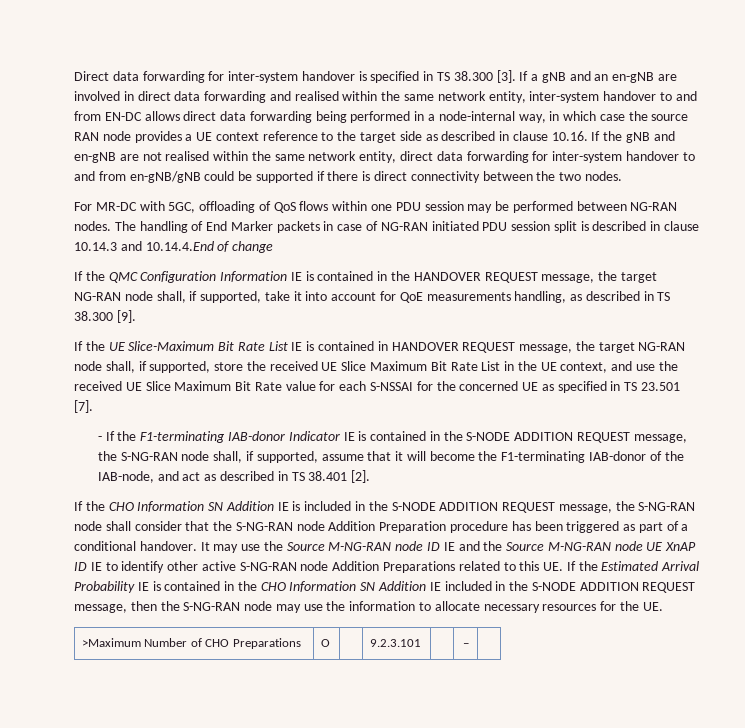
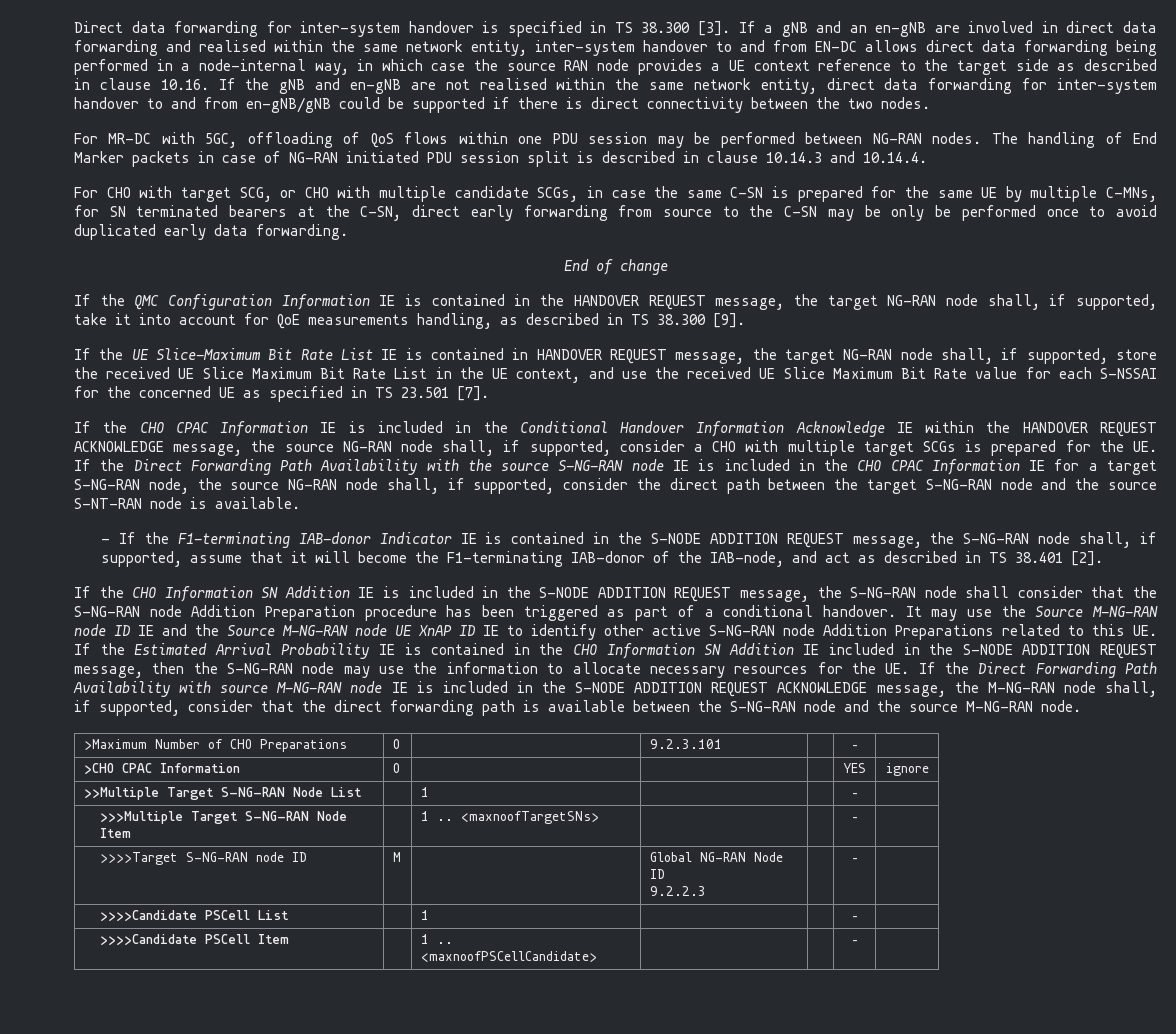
[145,241,214,251] 10.14.4.End -> [863,152,927,163] [74,186,1157,202] [74,205,1158,221] [74,224,348,240] [563,259,589,271] 10.14.4. // For CHO with target SCG, or CHO with multiple candidate SCGs, in case the same C-SN is prepared for the same UE by multiple C-MNs, for SN terminated bearers at the C-SN, direct early forwarding from source to the C-SN may be only be performed once to avoid duplicated early data forwarding. // End
(93, 406) none -> [74,421,1158,437] [74,440,1158,456] [74,459,1157,475] [74,478,1157,494] [74,497,300,509] // If the CHO CPAC Information IE is included in the Conditional Handover Information Acknowledge IE within the HANDOVER REQUEST ACKNOWLEDGE message, the source NG-RAN node shall, if supported, consider a CHO with multiple target SCGs is prepared for the UE. If the Direct Forwarding Path Availability with the source S-NG-RAN node IE is included in the CHO CPAC Information IE for a target S-NG-RAN node, the source NG-RAN node shall, if supported, consider the direct path between the target S-NG-RAN node and the source S-NT-RAN node is available.
(663, 606) none -> [918,662,1158,678] [73,681,1157,697] [74,700,1081,716] If the Direct Forwarding Path Availability with source M-NG-RAN node IE is included in the S-NODE ADDITION REQUEST ACKNOWLEDGE message, the M-NG-RAN node shall, if supported, consider that the direct forwarding path is available between the S-NG-RAN node and the source M-NG-RAN node.
(469, 645) none -> [83,763,240,775] [392,763,400,773] [842,763,866,773] [885,763,929,776] [83,787,362,800] [420,787,429,797] [850,793,859,797] [99,811,347,824] [99,828,131,838] [420,811,599,824] [850,817,859,821] [99,852,307,865] [392,852,401,862] [649,852,783,862] [649,869,665,879] [649,886,706,896] [850,858,859,862] [99,910,289,922] [420,910,429,920] [850,916,859,920] [99,934,289,946] [420,934,453,944] [420,951,597,962] [850,940,859,944] // >CHO CPAC Information | O | | | | YES | ignore // >>Multiple Target S-NG-RAN Node List | | 1 | | | – | // >>>Multiple Target S-NG-RAN Node Item | | 1 .. <maxnoofTargetSNs> | | | – | // >>>>Target S-NG-RAN node ID | M | | Global NG-RAN Node ID // 9.2.2.3 | | – | // >>>>Candidate PSCell List | | 1 | | | – | // >>>>Candidate PSCell Item | | 1 .. <maxnoofPSCellCandidate> | | | – |

